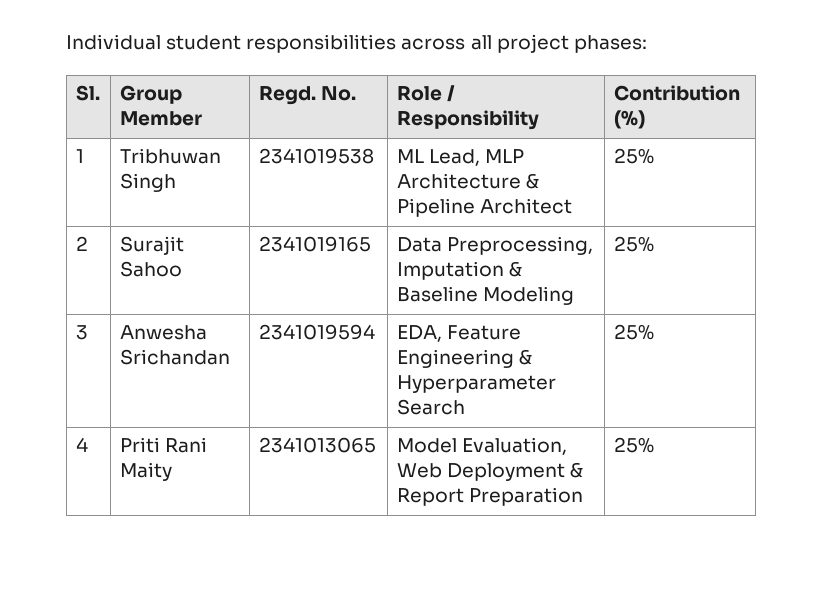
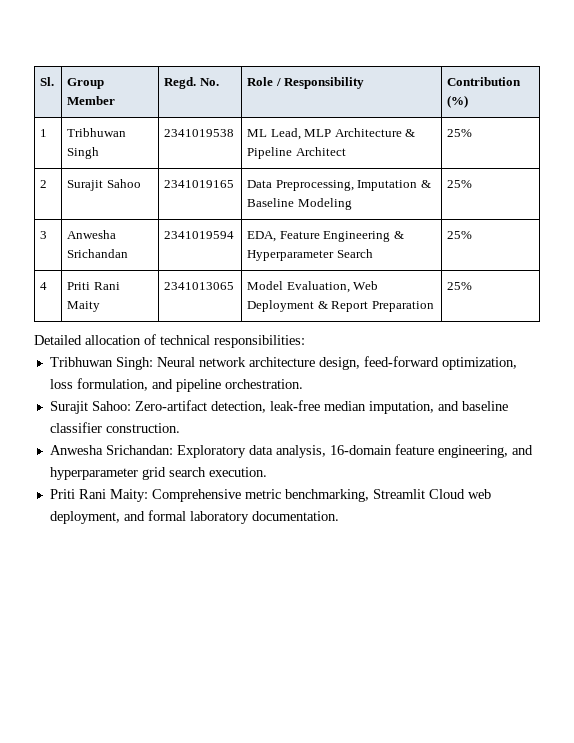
[66,34,647,53] Individual student responsibilities across all project phases: // -> (40, 81) none
(654, 445) none -> [34,334,305,348] [49,356,517,370] [49,378,303,392] [49,400,508,414] [49,422,180,433] [49,444,533,458] [49,467,267,480] [49,489,491,502] [49,510,339,524] // Detailed allocation of technical responsibilities: // Tribhuwan Singh: Neural network architecture design, feed-forward optimization, loss formulation, and pipeline orchestration. // Surajit Sahoo: Zero-artifact detection, leak-free median imputation, and baseline classifier construction. // Anwesha Srichandan: Exploratory data analysis, 16-domain feature engineering, and hyperparameter grid search execution. // Priti Rani Maity: Comprehensive metric benchmarking, Streamlit Cloud web deployment, and formal laboratory documentation.

